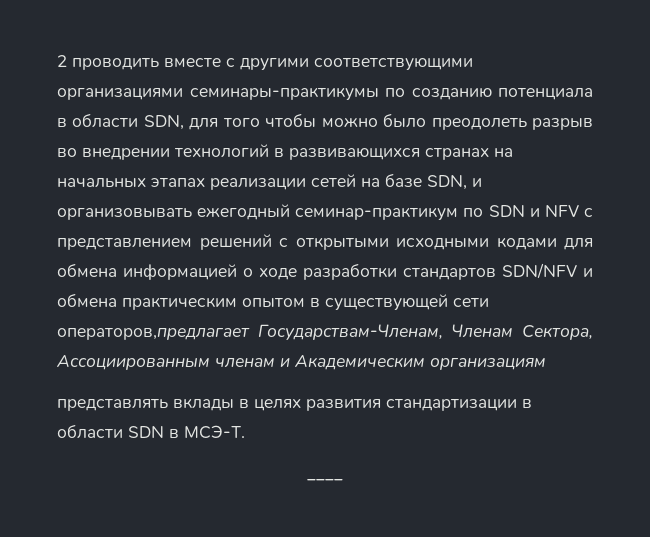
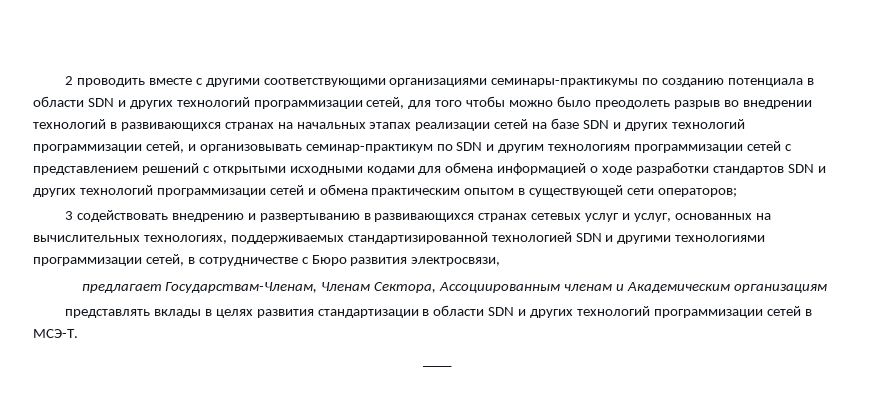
[143,115,184,130] SDN, -> [87,97,405,109] SDN и других технологий программизации сетей,
[427,175,467,190] SDN, -> [583,119,745,131] [33,141,184,153] SDN и других технологий программизации сетей,
[197,204,291,220] ежегодный -> (302, 148) none
[544,205,579,217] NFV -> [498,141,782,153] другим технологиям программизации сетей
[502,263,577,279] SDN/NFV -> [787,164,826,173] [33,185,304,197] SDN и других технологий программизации сетей
[57,327,250,340] операторов,предлагает -> [658,188,738,197] [64,210,771,222] [33,232,766,244] [33,254,501,266] [81,284,162,293] операторов; // 3 содействовать внедрению и развертыванию в развивающихся странах сетевых услуг и услуг, основанных на вычислительных технологиях, поддерживаемых стандартизированной технологией SDN и другими технологиями программизации сетей, в сотрудничестве с Бюро развития электросвязи, // предлагает
(164, 432) none -> [518,306,801,318] и других технологий программизации сетей

